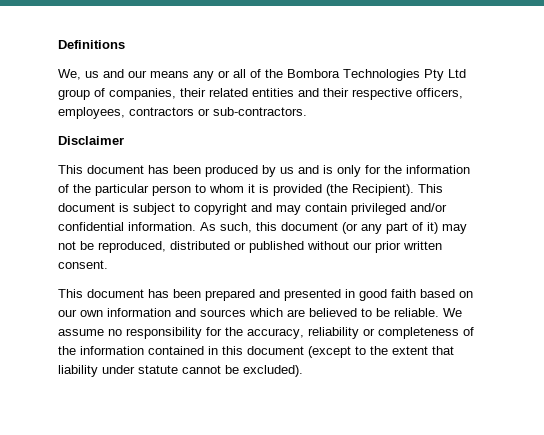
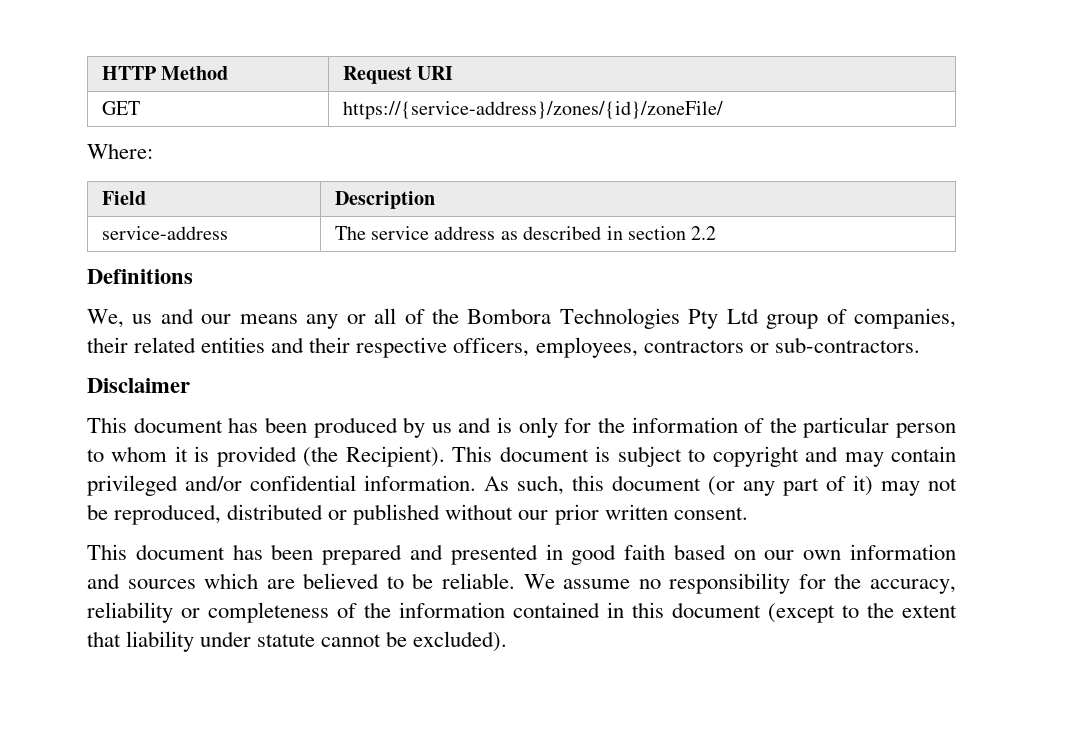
(58, 44) none -> [101,66,228,80] [342,66,453,84] [101,101,140,115] [342,101,723,120] [87,143,153,159] [101,191,146,205] [334,191,435,209] [101,226,228,240] [334,226,717,240] HTTP Method | Request URI // GET | https://{service-address}/zones/{id}/zoneFile/ // Where: // Field | Description // service-address | The service address as described in section 2.2 //

